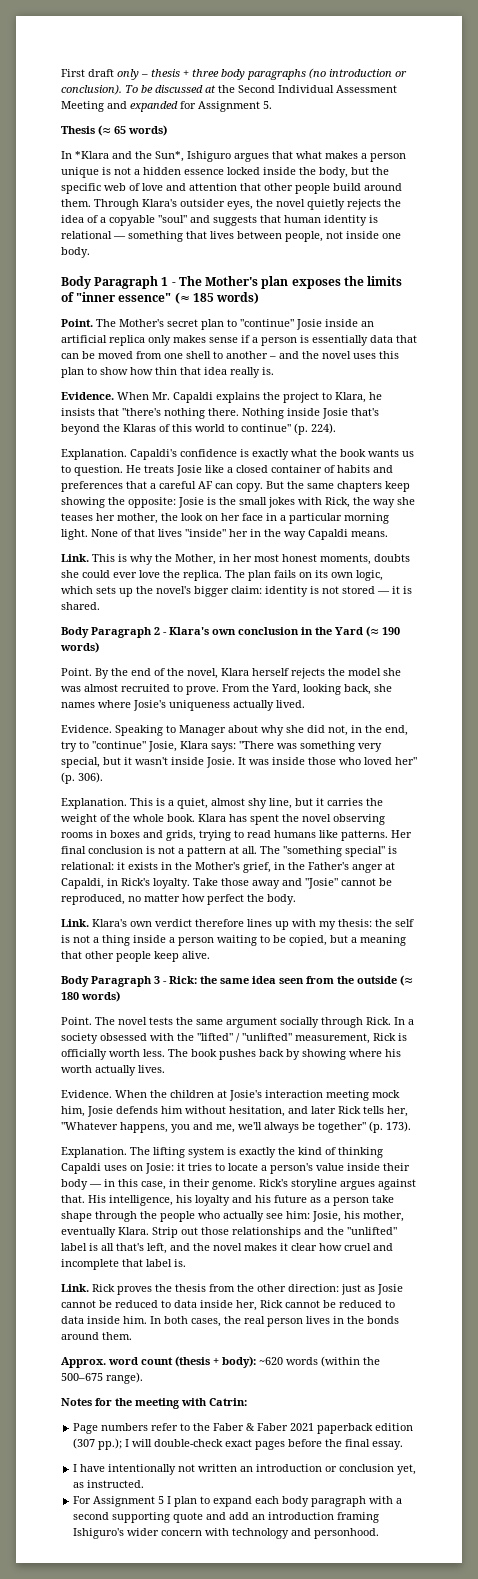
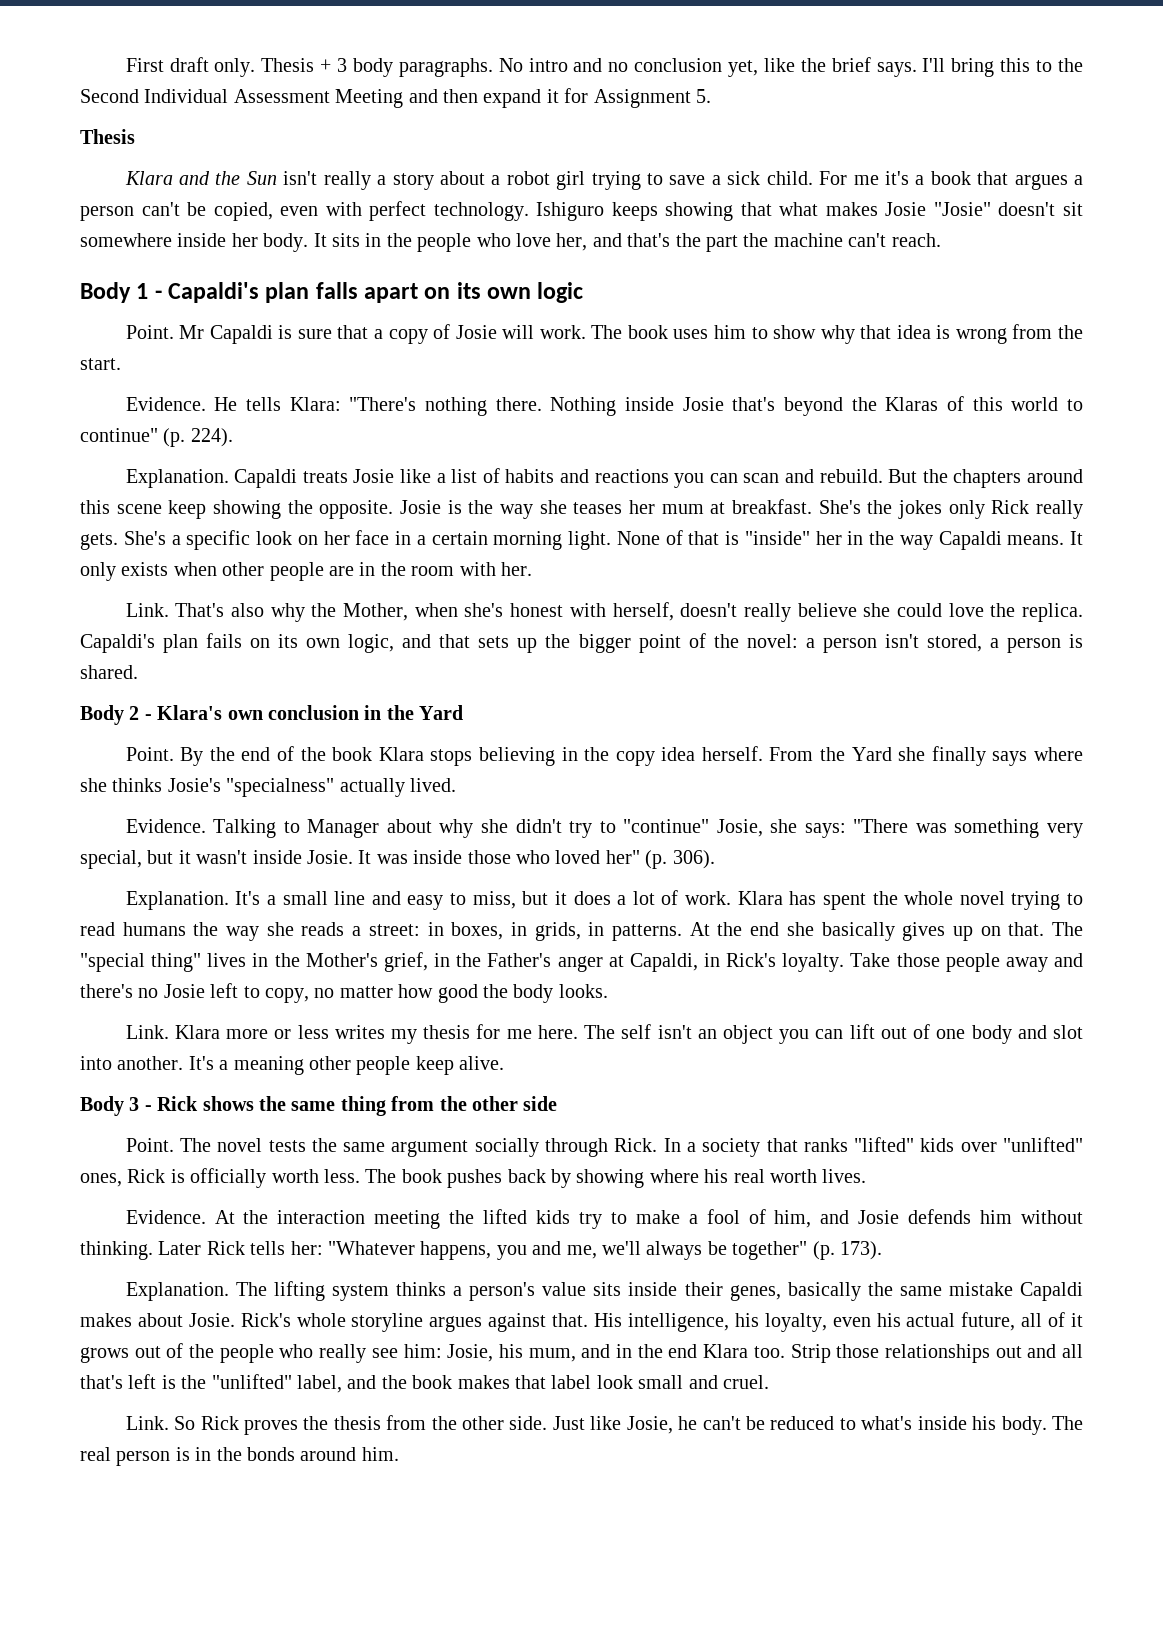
[117,68,407,80] [61,84,216,95] only – thesis + three body paragraphs (no introduction or conclusion). To be discussed at -> [214,57,1053,77] only. Thesis + 3 body paragraphs. No intro and no conclusion yet, like the brief says. I'll bring this to
[130,101,178,112] expanded -> [443,89,559,108] then expand it
[98,125,167,136] [61,151,406,162] [61,167,389,178] [61,183,402,194] [61,199,401,210] [61,215,378,226] [61,231,401,242] [61,247,90,258] [61,276,159,289] (≈ 65 words) // In *Klara and the Sun*, Ishiguro argues that what makes a person unique is not a hidden essence locked inside the body, but the specific web of love and attention that other people build around them. Through Klara's outsider eyes, the novel quietly rejects the idea of a copyable "soul" and suggests that human identity is relational — something that lives between people, not inside one body. // Body Paragraph -> [124,171,1084,190] [80,201,1083,221] [80,233,941,252] [80,282,131,303] // Klara and the Sun isn't really a story about a robot girl trying to save a sick child. For me it's a book that argues a person can't be copied, even with perfect technology. Ishiguro keeps showing that what makes Josie "Josie" doesn't sit somewhere inside her body. It sits in the people who love her, and that's the part the machine can't reach. // Body
[178,276,403,289] [61,292,260,304] [61,319,374,330] [61,335,417,346] [61,351,399,359] [61,367,274,378] [61,392,382,403] [61,408,161,416] The Mother's plan exposes the limits of "inner essence" (≈ 185 words) // Point. The Mother's secret plan to "continue" Josie inside an artificial replica only makes sense if a person is essentially data that can be moved from one shell to another – and the novel uses this plan to show how thin that idea really is. // Evidence. When Mr. Capaldi explains the project to Klara, he insists that "there's -> [168,282,584,303] [125,324,1083,344] [80,358,121,370] [125,397,417,411] Capaldi's plan falls apart on its own logic // Point. Mr Capaldi is sure that a copy of Josie will work. The book uses him to show why that idea is wrong from the start. // Evidence. He tells Klara: "There's
[130,449,414,460] [61,465,141,476] Capaldi's confidence is exactly what the book wants us to question. He -> [234,469,298,488] Capaldi
[236,465,322,473] closed container -> [451,469,478,483] list
[61,481,382,492] preferences that a careful AF can copy. But the same chapters -> [594,469,1083,488] [80,500,162,514] reactions you can scan and rebuild. But the chapters around this scene
[128,497,176,508] opposite: -> [319,500,394,519] opposite.
[239,497,415,508] [61,513,178,524] small jokes with Rick, the way she teases her mother, the -> [500,499,1083,519] [80,530,251,550] way she teases her mum at breakfast. She's the jokes only Rick really gets. She's a specific
[289,513,342,524] particular -> [431,531,488,545] certain
[158,529,182,537] lives -> [725,531,739,545] is
[61,554,127,562] // Link. This is -> [1070,531,1083,545] [80,562,532,581] [125,603,265,617] It only exists when other people are in the room with her. // Link. That's also
[219,554,410,565] in her most honest moments, doubts -> [414,602,857,622] when she's honest with herself, doesn't really believe
[113,572,137,578] ever -> (942, 610) none
[225,570,245,578] The -> [80,634,155,653] Capaldi's
[61,586,93,594] which -> [402,634,471,648] and that
[156,586,400,597] novel's bigger claim: identity is not stored — it -> [578,633,1061,653] bigger point of the novel: a person isn't stored, a person
[91,627,152,638] Paragraph -> (124, 715) none
[366,626,400,637] [60,642,99,653] (≈ 190 words) -> (464, 712) none
[187,668,401,679] [61,684,392,695] [61,700,230,711] novel, Klara herself rejects the model she was almost recruited to prove. From the Yard, looking back, she names where Josie's uniqueness -> [332,746,1083,766] [80,778,335,797] book Klara stops believing in the copy idea herself. From the Yard she finally says where she thinks Josie's "specialness"
[115,725,163,736] Speaking -> [213,819,277,838] Talking
[307,725,408,736] did not, in the end, -> [515,819,562,833] didn't
[180,741,208,749] Klara -> [770,819,798,833] she
[130,798,383,809] [61,814,385,825] [61,830,412,841] [61,846,397,857] [61,862,158,870] This is a quiet, almost shy line, but it carries the weight of the whole book. Klara has spent the novel observing rooms in boxes and grids, trying to read humans like patterns. Her final conclusion is not a pattern at all. The "something special" is relational: it exists -> [235,890,1083,910] [80,922,1083,941] [80,953,247,972] It's a small line and easy to miss, but it does a lot of work. Klara has spent the whole novel trying to read humans the way she reads a street: in boxes, in grids, in patterns. At the end she basically gives up on that. The "special thing" lives
(249, 882) none -> [945,953,1000,972] people
[305,878,392,889] [61,894,296,905] [61,919,414,930] [61,935,348,946] "Josie" cannot be reproduced, no matter how perfect the body. // Link. Klara's own verdict therefore lines up with my thesis: the self is not a thing inside a person waiting to be copied, but -> [80,983,608,1003] [125,1024,1083,1044] [80,1056,214,1070] there's no Josie left to copy, no matter how good the body looks. // Link. Klara more or less writes my thesis for me here. The self isn't an object you can lift out of one body and slot into another. It's
[61,951,82,959] that -> (304, 1065) none
[91,976,152,987] Paragraph -> (124, 1106) none
[169,975,413,986] [61,991,120,1002] Rick: the same idea seen from the outside (≈ 180 words) -> [157,1096,558,1116] Rick shows the same thing from the other side
[100,1033,370,1044] obsessed with the "lifted" / "unlifted" measurement, -> [766,1137,1083,1152] [80,1173,122,1187] that ranks "lifted" kids over "unlifted" ones,
[61,1065,136,1076] worth actually -> [733,1169,817,1183] real worth
[115,1090,400,1101] [61,1106,85,1117] When the children at Josie's interaction meeting mock him, -> [214,1209,850,1229] At the interaction meeting the lifted kids try to make a fool of him, and
[229,1106,336,1117] hesitation, and later -> [80,1241,202,1260] thinking. Later
[387,1106,408,1117] her, -> [290,1241,323,1255] her:
[227,1147,383,1158] [61,1163,258,1174] is exactly the kind of thinking Capaldi uses on Josie: it tries to locate -> [395,1282,446,1296] thinks
(344, 1167) none -> [593,1282,622,1296] sits
[61,1179,288,1190] body — in this case, in their genome. Rick's -> [729,1282,1084,1301] [80,1313,346,1327] genes, basically the same mistake Capaldi makes about Josie. Rick's whole
[195,1195,394,1206] [61,1211,264,1222] loyalty and his future as a person take shape through the people who actually -> [764,1312,1084,1332] [80,1343,367,1363] loyalty, even his actual future, all of it grows out of the people who really
[363,1211,404,1222] [61,1227,397,1238] [61,1243,393,1254] [61,1259,186,1270] [61,1284,89,1292] mother, eventually Klara. Strip out those relationships and the "unlifted" label is all that's left, and the novel makes it clear how cruel and incomplete that label is. // Link. -> [528,1344,1083,1363] [80,1374,769,1393] [125,1416,196,1430] mum, and in the end Klara too. Strip those relationships out and all that's left is the "unlifted" label, and the book makes that label look small and cruel. // Link. So
[288,1284,403,1295] [61,1300,395,1311] [61,1316,241,1327] direction: just as Josie cannot be reduced to data inside her, Rick cannot be reduced to data inside him. In both cases, the -> [509,1416,1083,1435] side. Just like Josie, he can't be reduced to what's inside his body. The
[306,1316,330,1324] lives -> [175,1447,190,1461] is
[102,1332,132,1340] [61,1356,380,1368] [61,1372,143,1384] [61,1398,247,1409] [73,1423,414,1434] [73,1438,404,1450] [73,1464,417,1475] [73,1480,145,1488] [73,1496,403,1507] [73,1512,380,1523] [73,1528,380,1539] them. // Approx. word count (thesis + body): ~620 words (within the 500–675 range). // Notes for the meeting with Catrin: // Page numbers refer to the Faber & Faber 2021 paperback edition (307 pp.); I will double-check exact pages before the final essay. // I have intentionally not written an introduction or conclusion yet, as instructed. // For Assignment 5 I plan to expand each body paragraph with a second supporting quote and add an introduction framing Ishiguro's wider concern with technology and personhood. -> [361,1447,399,1461] him.

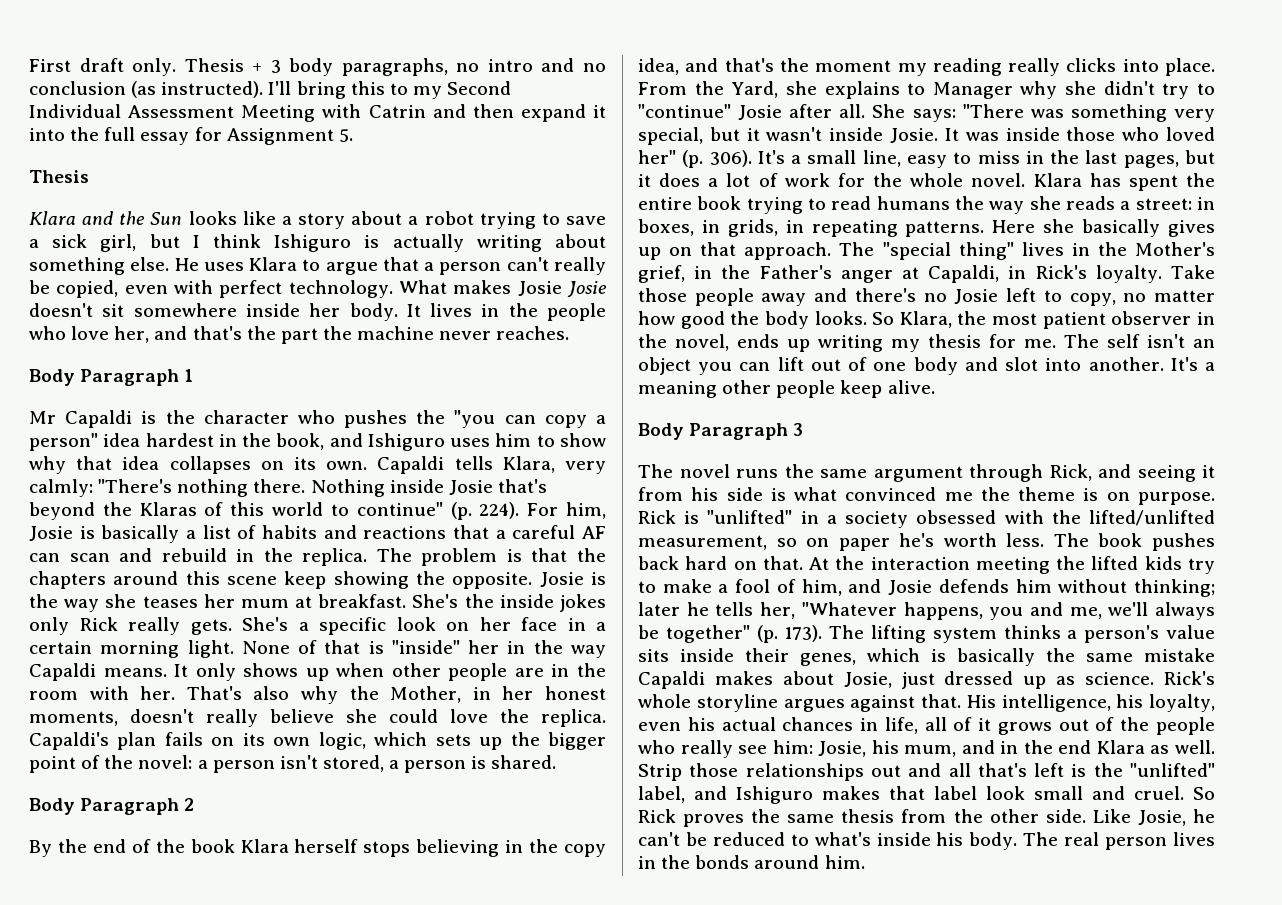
[398,58,523,77] paragraphs. No -> [341,58,480,76] paragraphs, no
[728,57,917,77] yet, like the brief says. -> [131,81,264,98] (as instructed).
[1058,58,1084,72] the -> [412,86,442,99] my
(404, 98) none -> [322,104,426,118] with Catrin
(559, 96) none -> [29,127,190,145] into the full essay
[283,171,371,190] isn't really -> [188,211,276,225] looks like
[556,171,586,190] girl -> (474, 218) none
[766,171,1068,190] child. For me it's a book that argues -> [100,234,606,252] [29,257,419,275] girl, but I think Ishiguro is actually writing about something else. He uses Klara to argue that
(180, 209) none -> [553,257,606,275] really
[536,202,819,221] Ishiguro keeps showing that what -> [399,280,447,294] What
[933,202,991,216] "Josie" -> [567,281,607,297] Josie
[332,233,360,247] sits -> [430,303,473,317] lives
[848,233,941,247] [80,282,584,303] [125,324,668,344] can't reach. // Body 1 - Capaldi's plan falls apart on its own logic // Point. Mr Capaldi is sure that a copy of Josie will work. The book -> [439,326,570,340] [29,369,194,386] [29,410,606,428] [29,433,445,451] never reaches. // Body Paragraph 1 // Mr Capaldi is the character who pushes the "you can copy a person" idea hardest in the book, and Ishiguro
[936,324,1083,344] [80,358,121,370] [125,397,341,411] is wrong from the start. // Evidence. He tells Klara: -> [169,456,606,474] [29,479,93,497] collapses on its own. Capaldi tells Klara, very calmly:
[125,469,432,488] // Explanation. Capaldi treats Josie like -> [527,502,606,519] [29,525,180,543] For him, Josie is basically
[674,469,918,488] you can scan and rebuild. But -> [453,525,606,539] [29,548,568,566] that a careful AF can scan and rebuild in the replica. The problem is that
(893, 507) none -> [499,594,554,608] inside
[121,562,169,576] exists -> [243,663,329,681] shows up
[125,603,169,617] // Link. -> (176, 693) none
[414,602,674,621] when she's honest with herself, -> [472,686,606,700] [29,711,118,726] in her honest moments,
[402,634,471,648] and that -> [374,732,428,746] which
(124, 715) none -> [80,798,180,815] Paragraph
[144,705,464,720] [125,747,174,761] - Klara's own conclusion in the Yard // Point. -> (195, 804) //
(424, 754) none -> [294,839,359,853] herself
[661,746,1083,766] [80,778,456,797] [125,819,277,838] idea herself. From the Yard she finally says where she thinks Josie's "specialness" actually lived. // Evidence. Talking -> [638,58,1215,76] [638,81,900,99] idea, and that's the moment my reading really clicks into place. From the Yard, she explains
[386,819,432,833] about -> (1013, 90) none
[716,819,798,837] Josie, she -> [738,104,906,120] Josie after all. She
[125,891,229,910] // Explanation. -> (752, 158) none
[334,891,516,910] line and easy to miss, -> [862,150,1179,168] line, easy to miss in the last pages,
[685,891,732,905] work. -> [784,173,1026,187] work for the whole novel.
[904,891,1005,905] whole novel -> [638,196,742,210] entire book
[612,922,780,941] patterns. At the end -> [811,220,1036,237] repeating patterns. Here
[1008,922,1045,936] that. -> [700,242,832,260] that approach.
[125,1025,385,1039] // Link. Klara more or less writes -> [872,311,1215,329] [638,334,883,352] So Klara, the most patient observer in the novel, ends up writing
[506,1025,578,1039] me here. -> [1024,339,1056,348] me.
[129,1096,558,1116] [125,1138,174,1152] 3 - Rick shows the same thing from the other side // Point. -> [689,423,804,440] Paragraph 3 //
[268,1140,306,1152] tests -> [736,469,778,478] runs
[474,1137,1083,1157] [80,1168,267,1188] socially through Rick. In a society that ranks "lifted" kids over "unlifted" ones, Rick is officially -> [969,464,1215,482] [638,487,1215,505] [638,510,1215,528] [638,533,935,551] through Rick, and seeing it from his side is what convinced me the theme is on purpose. Rick is "unlifted" in a society obsessed with the lifted/unlifted measurement, so on paper he's
[550,1169,867,1188] [125,1210,206,1224] by showing where his real worth lives. // Evidence. -> [685,556,803,570] hard on that.
[80,1241,323,1260] thinking. Later Rick tells her: -> [1134,579,1215,597] [638,602,796,619] thinking; later he tells her,
[125,1282,229,1301] // Explanation. -> (823, 633) none
(781, 1293) none -> [867,648,946,662] which is
[188,1313,235,1327] Josie. -> [843,671,1155,689] Josie, just dressed up as science.
[961,1312,1016,1331] future, -> [782,717,918,734] chances in life,
[753,1346,785,1358] too. -> [1150,740,1215,754] as well.
[381,1375,453,1389] the book -> [736,786,813,804] Ishiguro
[125,1416,169,1430] // Link. -> (1184, 793) none
(329, 1423) none -> [787,814,835,823] same
[552,1416,622,1430] Just like -> [1092,809,1131,823] Like
[175,1447,190,1461] is -> [1172,832,1215,846] lives

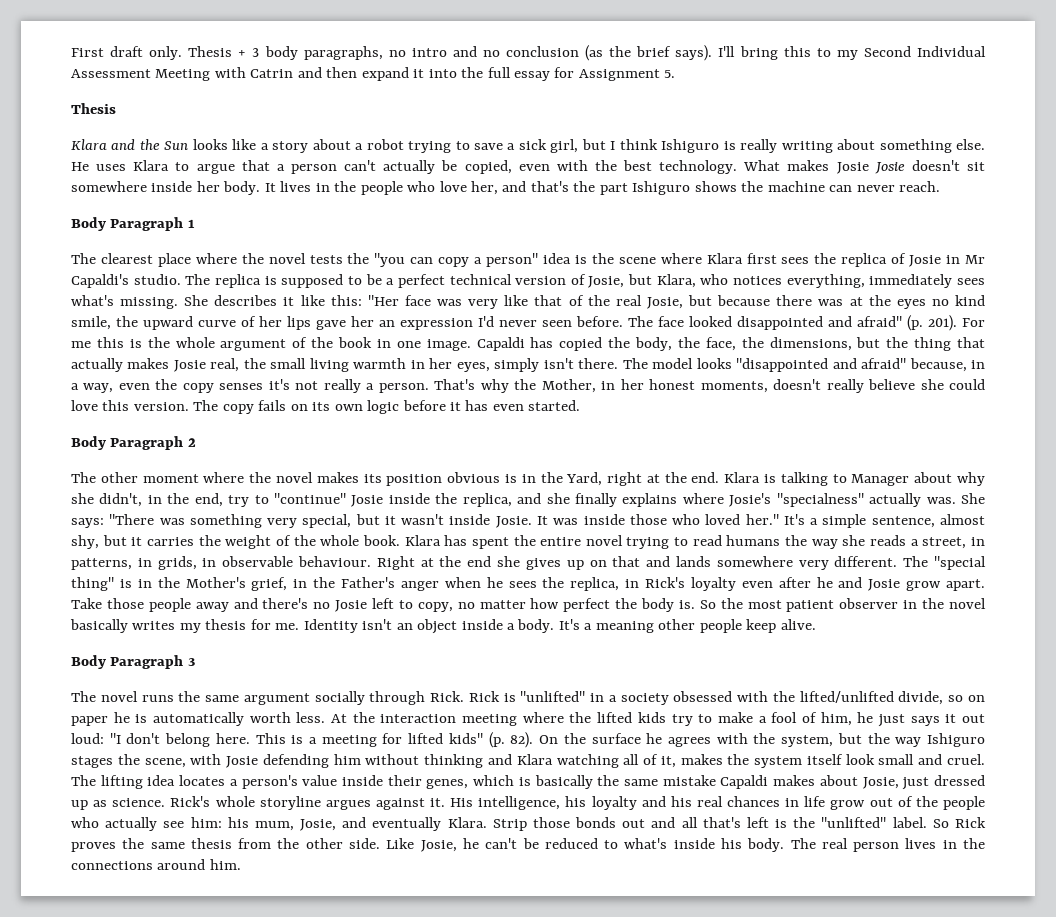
[161,81,264,98] instructed). -> [609,45,713,61] the brief says).
[392,234,464,252] actually -> [740,139,778,153] really
[553,257,606,275] really -> [383,160,436,174] actually
[219,280,283,298] perfect -> [594,160,653,171] the best
[322,326,570,340] [29,369,194,386] [29,410,408,428] the machine never reaches. // Body Paragraph 1 // Mr Capaldi is the character who pushes -> [632,181,941,195] [71,217,195,231] [71,253,343,267] Ishiguro shows the machine can never reach. // Body Paragraph 1 // The clearest place where the novel tests
[145,433,606,451] [29,456,606,474] [29,479,547,497] [29,502,606,520] [29,525,606,543] [29,548,606,566] [29,571,606,589] [29,594,606,612] [29,617,606,635] [29,640,606,658] [29,663,606,681] [29,686,290,700] hardest in the book, and Ishiguro uses him to show why that idea collapses on its own. Capaldi tells Klara, very calmly: "There's nothing there. Nothing inside Josie that's beyond the Klaras of this world to continue" (p. 224). For him, Josie is basically a list of habits and reactions that a careful AF can scan and rebuild in the replica. The problem is that the chapters around this scene keep showing the opposite. Josie is the way she teases her mum at breakfast. She's the inside jokes only Rick really gets. She's a specific look on her face in a certain morning light. None of that is "inside" her in the way Capaldi means. It only shows up when other people are in the room with her. That's also -> [574,253,985,267] [71,274,985,288] [71,295,986,309] [71,315,985,331] [71,337,985,351] [71,358,986,372] [71,379,476,393] is the scene where Klara first sees the replica of Josie in Mr Capaldi's studio. The replica is supposed to be a perfect technical version of Josie, but Klara, who notices everything, immediately sees what's missing. She describes it like this: "Her face was very like that of the real Josie, but because there was at the eyes no kind smile, the upward curve of her lips gave her an expression I'd never seen before. The face looked disappointed and afraid" (p. 201). For me this is the whole argument of the book in one image. Capaldi has copied the body, the face, the dimensions, but the thing that actually makes Josie real, the small living warmth in her eyes, simply isn't there. The model looks "disappointed and afraid" because, in a way, even the copy senses it's not really a person. That's
[500,709,606,727] [29,732,606,750] [29,755,557,773] [29,798,195,815] [29,839,606,857] [638,58,1215,76] [638,81,900,99] the replica. Capaldi's plan fails on its own logic, which sets up the bigger point of the novel: a person isn't stored, a person is shared. // Body Paragraph 2 // By the end of the book Klara herself stops believing in the copy idea, and that's the moment my reading really clicks into place. From the Yard, she explains -> [102,400,581,414] [71,436,196,450] [71,472,828,486] this version. The copy fails on its own logic before it has even started. // Body Paragraph 2 // The other moment where the novel makes its position obvious is in the Yard, right at the end. Klara is talking
(1013, 90) none -> [914,472,953,483] about
[1103,81,1215,99] [638,104,866,120] didn't try to "continue" Josie after all. -> [99,493,956,507] didn't, in the end, try to "continue" Josie inside the replica, and she finally explains where Josie's "specialness" actually was.
[638,150,1215,168] [638,173,1026,187] her" (p. 306). It's a small line, easy to miss in the last pages, but it does a lot of work for the whole novel. -> [745,514,985,528] [71,535,400,549] her." It's a simple sentence, almost shy, but it carries the weight of the whole book.
[697,196,742,210] book -> [585,535,623,546] novel
[1135,197,1215,210] [638,219,1215,237] [638,242,832,260] street: in boxes, in grids, in repeating patterns. Here she basically gives up on that approach. -> [922,537,986,549] [71,556,898,570] street, in patterns, in grids, in observable behaviour. Right at the end she gives up on that and lands somewhere very different.
[1021,242,1064,256] lives -> [119,579,132,588] is
[902,265,1162,283] at Capaldi, in Rick's loyalty. -> [444,577,985,591] when he sees the replica, in Rick's loyalty even after he and Josie grow apart.
[680,311,725,329] good -> [563,598,611,612] perfect
[814,311,952,328] looks. So Klara, -> [678,600,716,609] is. So
[675,334,883,352] novel, ends up writing -> [948,598,986,609] [70,619,176,633] novel basically writes
[1064,334,1140,348] The self -> [303,619,358,633] Identity
[698,357,1164,375] you can lift out of one body and slot into another. -> [461,619,555,633] inside a body.
[969,464,1215,482] [638,487,1215,505] through Rick, and seeing it from his side is what convinced me the theme is on purpose. -> [314,691,465,705] socially through Rick.
[638,535,767,550] measurement, -> [898,691,944,705] divide,
[899,533,1215,551] [638,556,803,570] he's worth less. The book pushes back hard on that. -> [113,712,326,726] he is automatically worth less.
(1050, 565) none -> [522,712,564,723] where
[848,579,1215,597] [638,602,1215,620] [638,625,1061,643] and Josie defends him without thinking; later he tells her, "Whatever happens, you and me, we'll always be together" (p. 173). The lifting system thinks -> [857,712,985,727] [71,732,986,748] [71,754,985,768] [71,775,226,789] he just says it out loud: "I don't belong here. This is a meeting for lifted kids" (p. 82). On the surface he agrees with the system, but the way Ishiguro stages the scene, with Josie defending him without thinking and Klara watching all of it, makes the system itself look small and cruel. The lifting idea locates
[638,649,669,662] sits -> (338, 780) none
[921,694,961,708] that. -> [430,798,446,807] it.
[1149,694,1215,712] [638,717,1052,735] loyalty, even his actual chances in life, all of it grows -> [591,796,866,810] loyalty and his real chances in life grow
[680,740,733,758] really -> [105,817,158,831] actually
[818,741,867,757] Josie, -> (222, 822) none
[961,740,1215,754] and in the end Klara as well. -> [300,817,487,831] Josie, and eventually Klara.
[745,763,864,781] relationships -> [575,817,617,828] bonds
[638,786,1184,804] label, and Ishiguro makes that label look small and cruel. -> [892,817,927,828] label.
[695,855,750,869] bonds -> [71,861,153,870] connections

